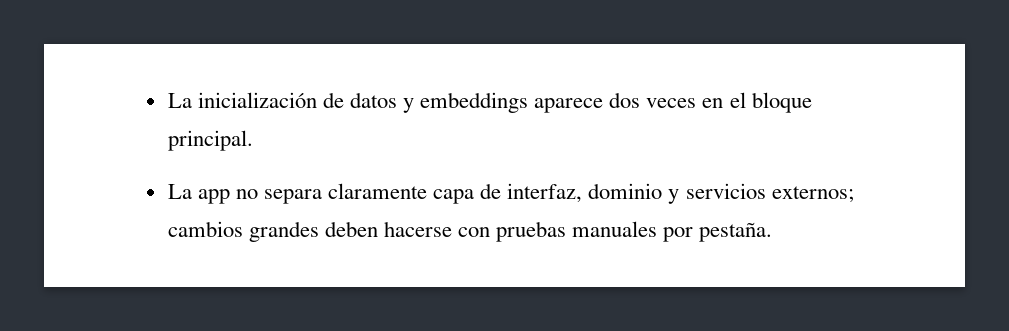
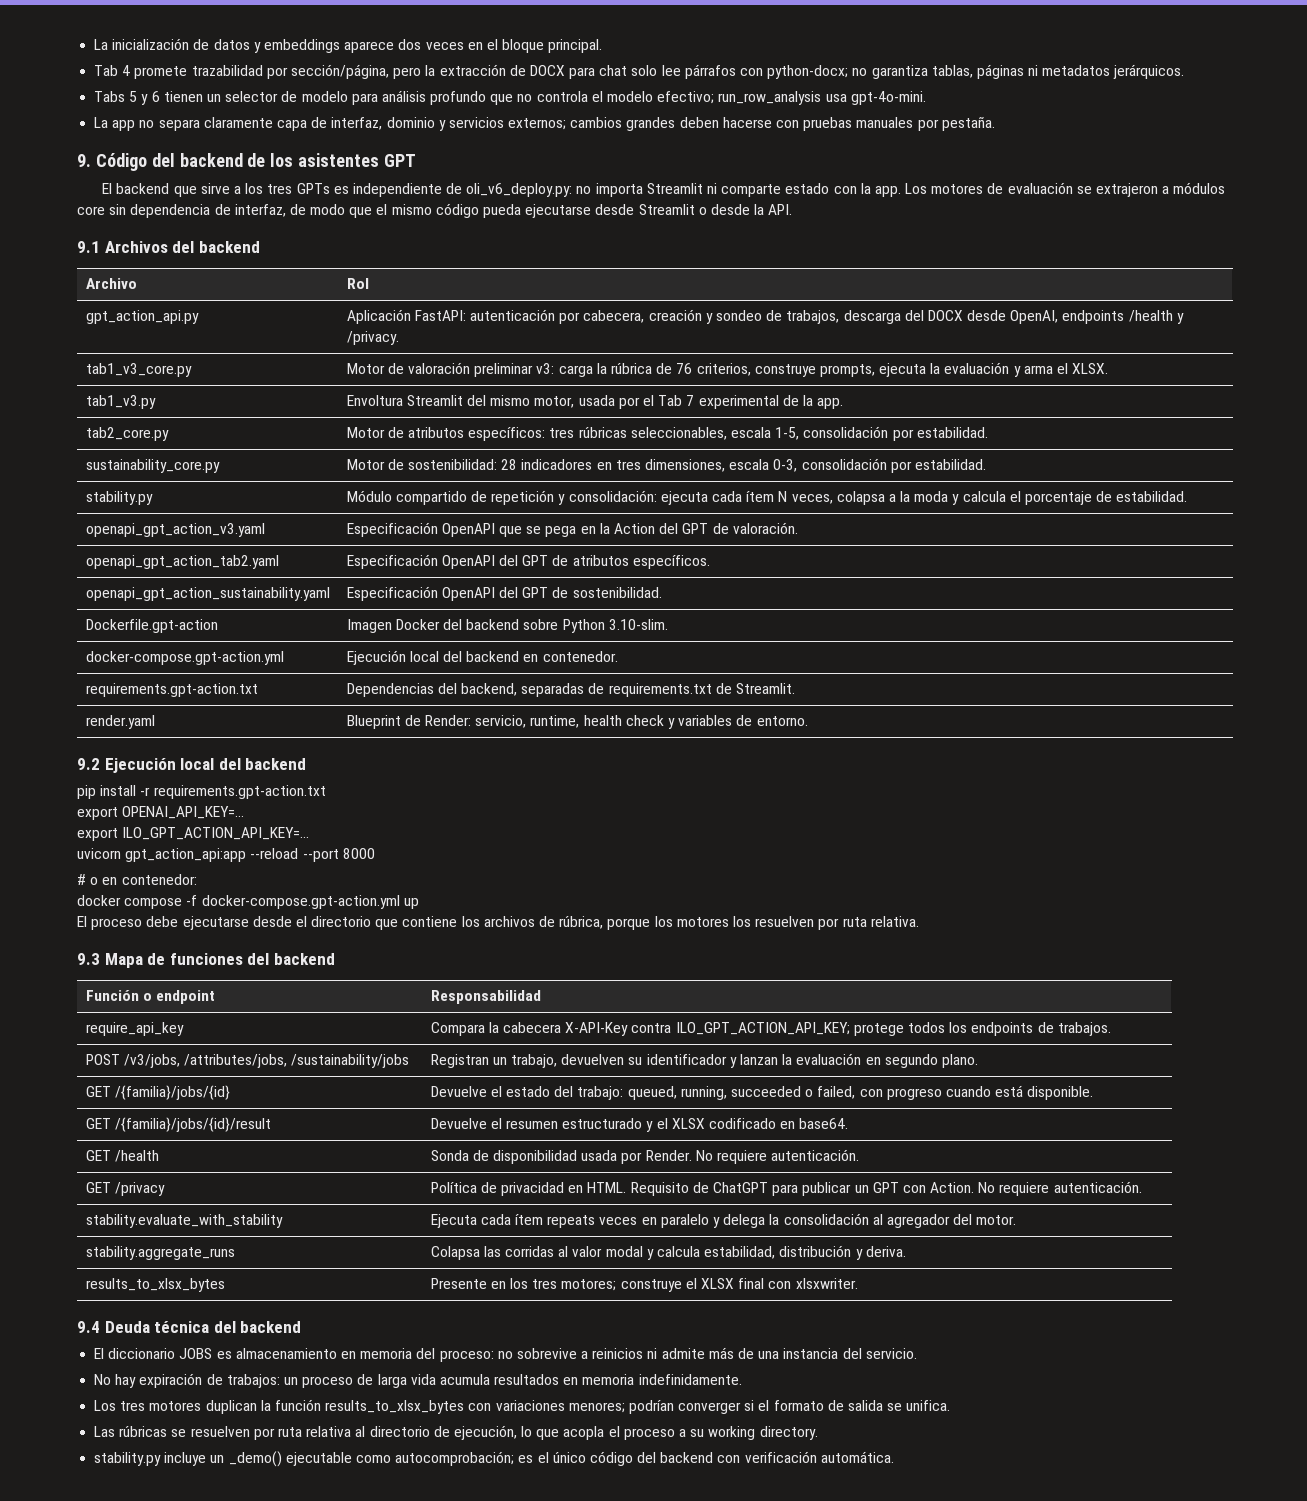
(253, 140) none -> [94,64,1185,79] [94,90,926,105] // Tab 4 promete trazabilidad por sección/página, pero la extracción de DOCX para chat solo lee párrafos con python-docx; no garantiza tablas, páginas ni metadatos jerárquicos. // Tabs 5 y 6 tienen un selector de modelo para análisis profundo que no controla el modelo efectivo; run_row_analysis usa gpt-4o-mini.
(773, 232) none -> [77,153,417,171] [102,182,1226,197] [77,203,793,218] [77,241,260,253] [85,278,137,289] [346,278,369,289] [85,310,199,324] [346,309,1184,324] [346,331,399,345] [85,363,192,377] [346,362,1109,377] [85,395,156,409] [346,395,844,409] [85,427,169,441] [346,426,988,441] [85,459,220,473] [346,458,986,473] [85,491,153,505] [346,490,1188,505] [85,523,265,537] [346,522,798,537] [85,555,279,569] [346,554,710,569] [85,587,330,601] [346,586,662,601] [85,619,218,633] [346,619,668,633] [85,651,284,665] [346,650,618,665] [85,683,258,697] [346,683,795,697] [85,715,155,729] [346,715,808,729] [77,758,307,773] [77,785,326,799] [77,806,245,820] [77,827,310,841] [77,848,375,862] [77,874,197,885] [77,895,419,909] [77,916,919,930] [77,953,335,968] [85,990,216,1004] [430,990,541,1004] [85,1022,184,1036] [430,1022,1111,1036] [85,1054,410,1068] [430,1053,978,1068] [85,1085,230,1100] [430,1085,1094,1100] [85,1117,271,1132] [430,1118,849,1132] [85,1150,159,1162] [430,1149,860,1164] [85,1182,165,1196] [430,1181,1142,1196] [85,1214,283,1228] [430,1213,1017,1228] [85,1246,235,1260] [430,1245,906,1260] [85,1278,225,1292] [430,1278,858,1292] [77,1321,302,1333] [94,1347,917,1362] [94,1373,742,1388] [94,1399,951,1414] [94,1425,818,1440] [94,1451,894,1467] // 9. Código del backend de los asistentes GPT // El backend que sirve a los tres GPTs es independiente de oli_v6_deploy.py: no importa Streamlit ni comparte estado con la app. Los motores de evaluación se extrajeron a módulos core sin dependencia de interfaz, de modo que el mismo código pueda ejecutarse desde Streamlit o desde la API. // 9.1 Archivos del backend // Archivo | Rol // gpt_action_api.py | Aplicación FastAPI: autenticación por cabecera, creación y sondeo de trabajos, descarga del DOCX desde OpenAI, endpoints /health y /privacy. // tab1_v3_core.py | Motor de valoración preliminar v3: carga la rúbrica de 76 criterios, construye prompts, ejecuta la evaluación y arma el XLSX. // tab1_v3.py | Envoltura Streamlit del mismo motor, usada por el Tab 7 experimental de la app. // tab2_core.py | Motor de atributos específicos: tres rúbricas seleccionables, escala 1-5, consolidación por estabilidad. // sustainability_core.py | Motor de sostenibilidad: 28 indicadores en tres dimensiones, escala 0-3, consolidación por estabilidad. // stability.py | Módulo compartido de repetición y consolidación: ejecuta cada ítem N veces, colapsa a la moda y calcula el porcentaje de estabilidad. // openapi_gpt_action_v3.yaml | Especificación OpenAPI que se pega en la Action del GPT de valoración. // openapi_gpt_action_tab2.yaml | Especificación OpenAPI del GPT de atributos específicos. // openapi_gpt_action_sustainability.yaml | Especificación OpenAPI del GPT de sostenibilidad. // Dockerfile.gpt-action | Imagen Docker del backend sobre Python 3.10-slim. // docker-compose.gpt-action.yml | Ejecución local del backend en contenedor. // requirements.gpt-action.txt | Dependencias del backend, separadas de requirements.txt de Streamlit. // render.yaml | Blueprint de Render: servicio, runtime, health check y variables de entorno. // 9.2 Ejecución local del backend // pip install -r requirements.gpt-action.txt // export OPENAI_API_KEY=... // export ILO_GPT_ACTION_API_KEY=... // uvicorn gpt_action_api:app --reload --port 8000 // # o en contenedor: // docker compose -f docker-compose.gpt-action.yml up // El proceso debe ejecutarse desde el directorio que contiene los archivos de rúbrica, porque los motores los resuelven por ruta relativa. // 9.3 Mapa de funciones del backend // Función o endpoint | Responsabilidad // require_api_key | Compara la cabecera X-API-Key contra ILO_GPT_ACTION_API_KEY; protege todos los endpoints de trabajos. // POST /v3/jobs, /attributes/jobs, /sustainability/jobs | Registran un trabajo, devuelven su identificador y lanzan la evaluación en segundo plano. // GET /{familia}/jobs/{id} | Devuelve el estado del trabajo: queued, running, succeeded o failed, con progreso cuando está disponible. // GET /{familia}/jobs/{id}/result | Devuelve el resumen estructurado y el XLSX codificado en base64. // GET /health | Sonda de disponibilidad usada por Render. No requiere autenticación. // GET /privacy | Política de privacidad en HTML. Requisito de ChatGPT para publicar un GPT con Action. No requiere autenticación. // stability.evaluate_with_stability | Ejecuta cada ítem repeats veces en paralelo y delega la consolidación al agregador del motor. // stability.aggregate_runs | Colapsa las corridas al valor modal y calcula estabilidad, distribución y deriva. // results_to_xlsx_bytes | Presente en los tres motores; construye el XLSX final con xlsxwriter. // 9.4 Deuda técnica del backend // El diccionario JOBS es almacenamiento en memoria del proceso: no sobrevive a reinicios ni admite más de una instancia del servicio. // No hay expiración de trabajos: un proceso de larga vida acumula resultados en memoria indefinidamente. // Los tres motores duplican la función results_to_xlsx_bytes con variaciones menores; podrían converger si el formato de salida se unifica. // Las rúbricas se resuelven por ruta relativa al directorio de ejecución, lo que acopla el proceso a su working directory. // stability.py incluye un _demo() ejecutable como autocomprobación; es el único código del backend con verificación automática.

